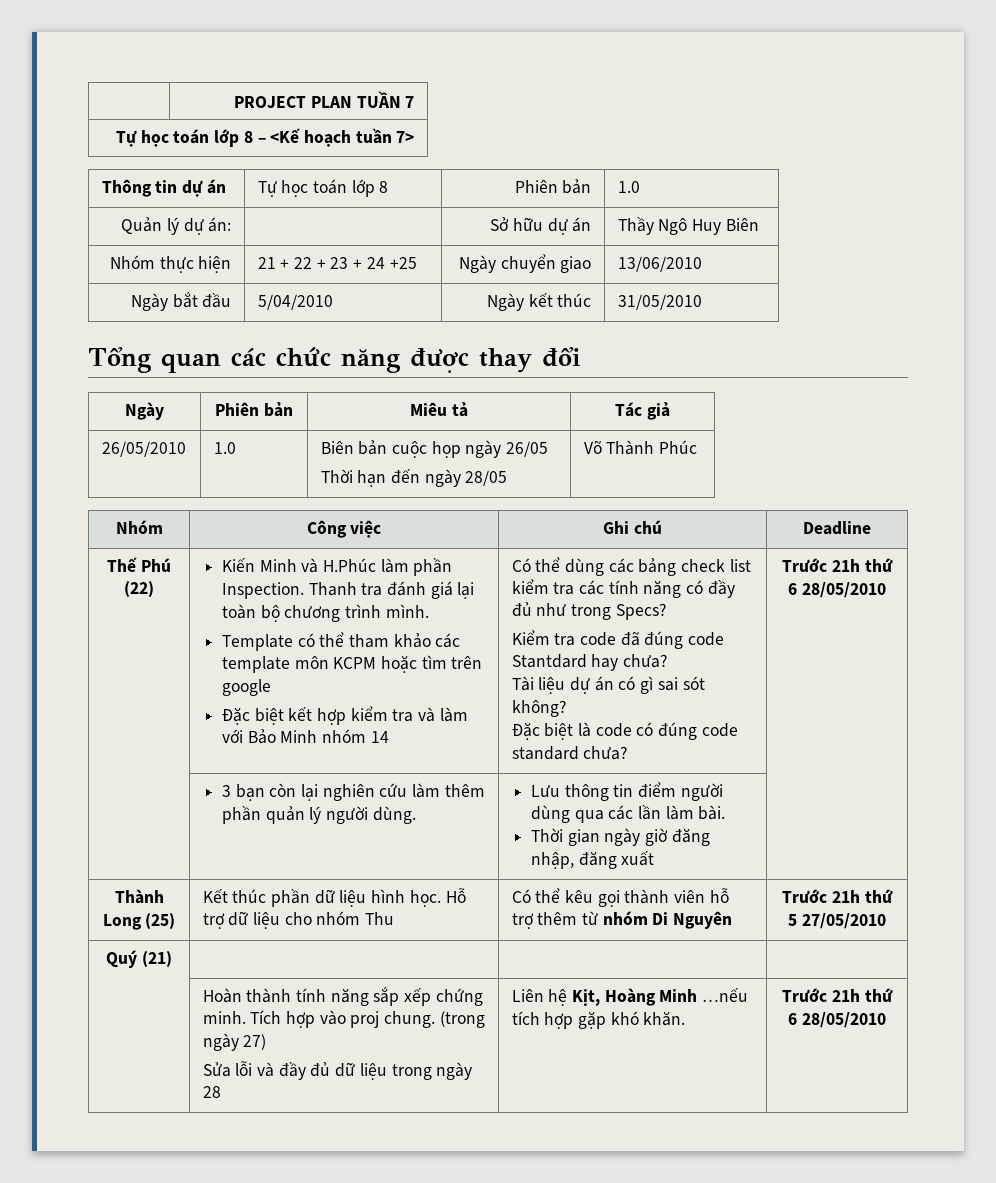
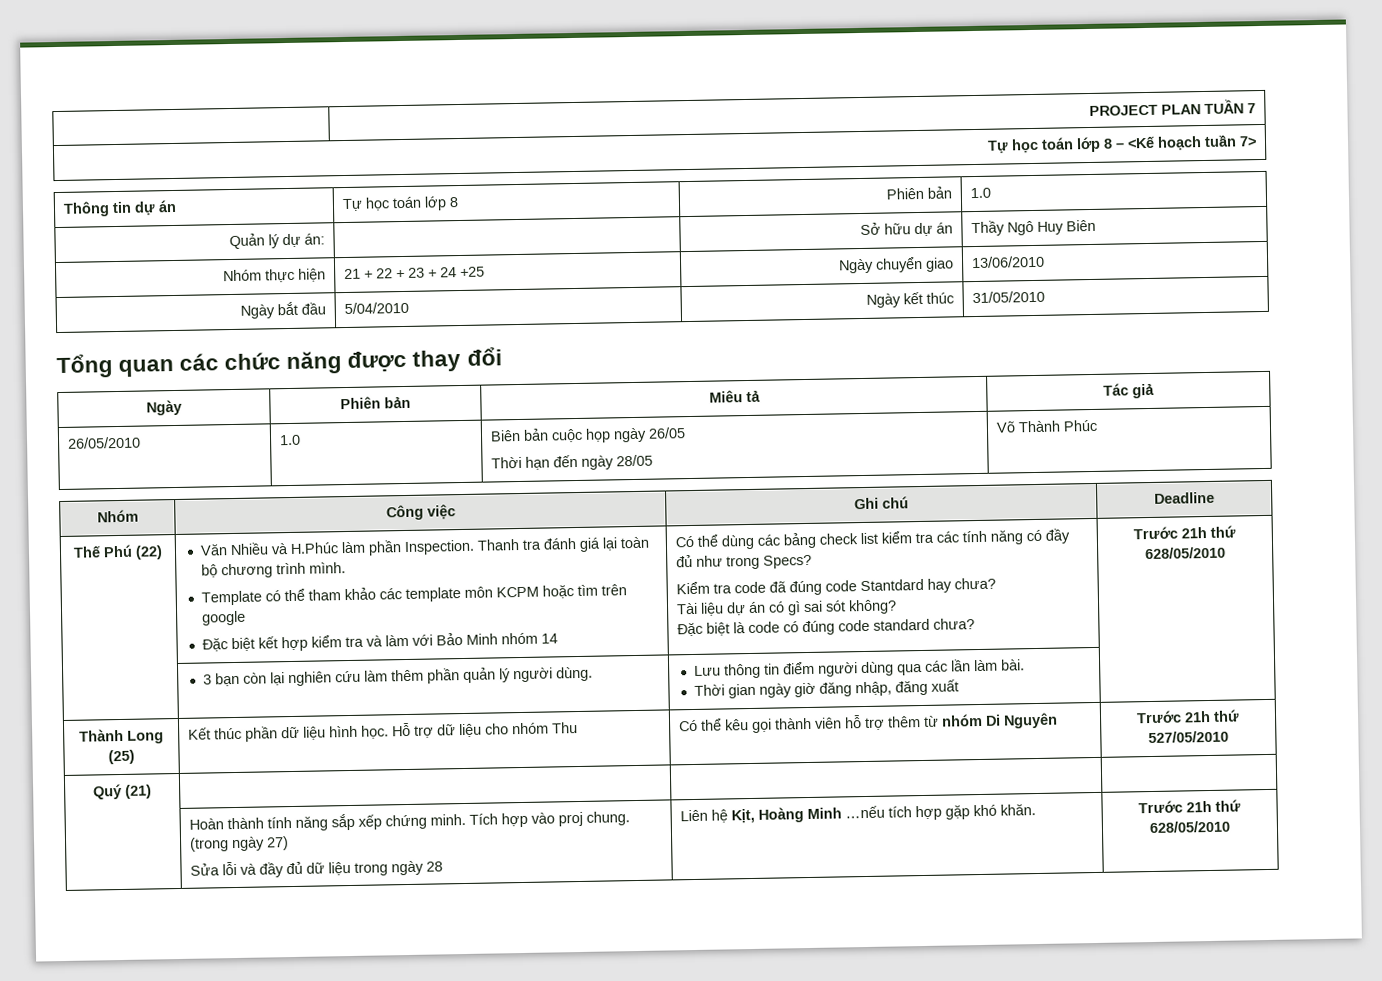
[221,558,297,572] Kiến Minh -> [199,542,269,556] Văn Nhiều
[788,582,886,598] 6 28/05/2010 -> [1145,546,1226,560] 628/05/2010
[788,913,886,929] 5 27/05/2010 -> [1148,730,1229,744] 527/05/2010
[788,1012,886,1028] 6 28/05/2010 -> [1149,820,1231,834] 628/05/2010

